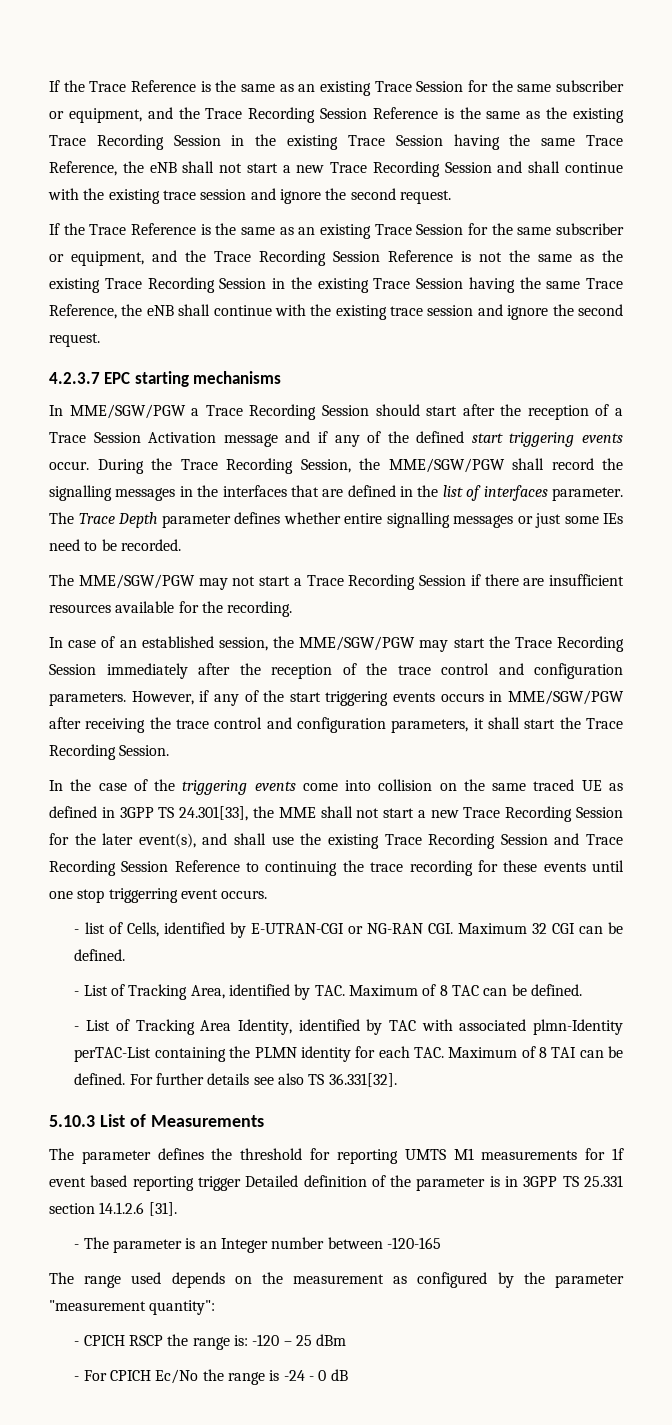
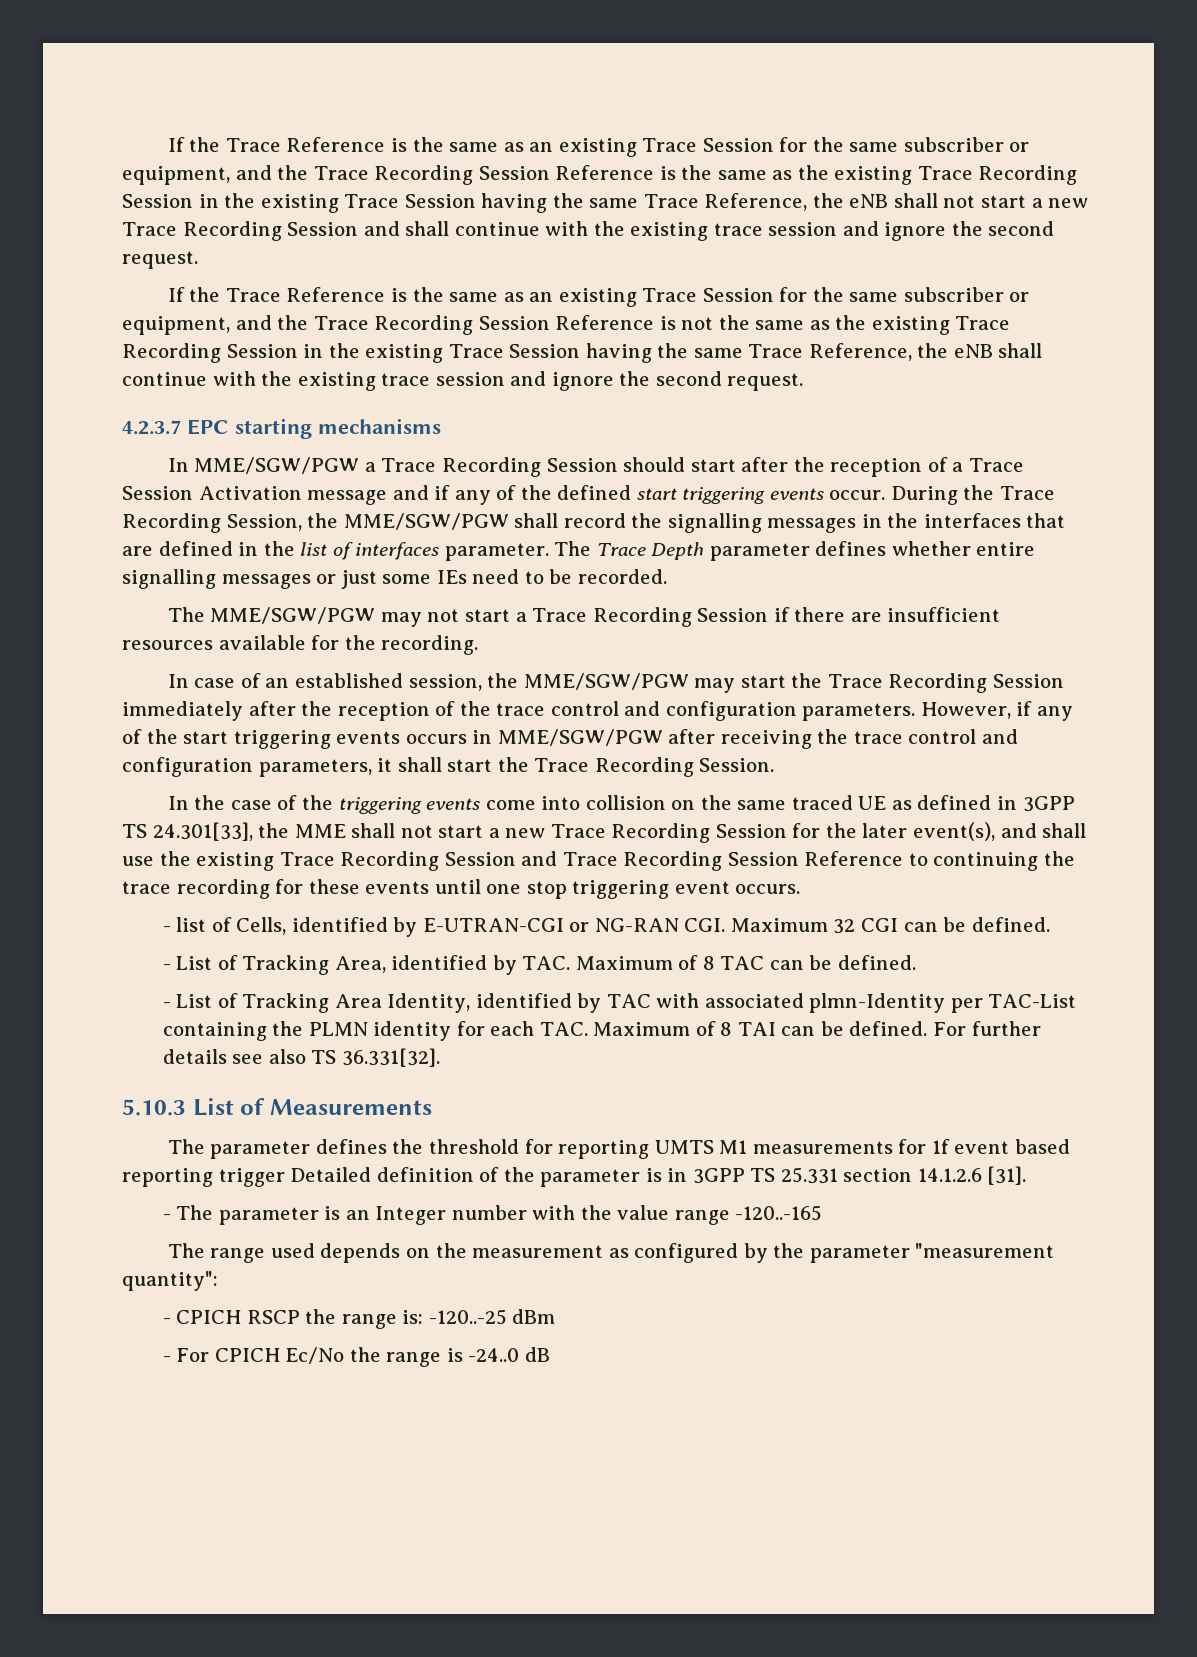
[108,888,178,903] triggerring -> [572,880,670,899] triggering
[74,1047,152,1062] perTAC-List -> [950,994,1077,1013] per TAC-List
[327,1237,442,1249] between -120-165 -> [532,1205,823,1225] with the value range -120..-165
[252,1334,313,1346] -120 – 25 -> [428,1309,507,1325] -120..-25
[283,1370,327,1381] -24 - 0 -> [468,1348,520,1362] -24..0

